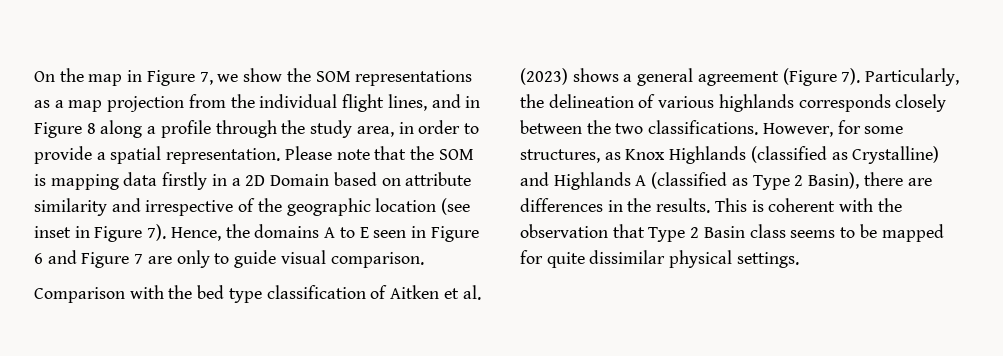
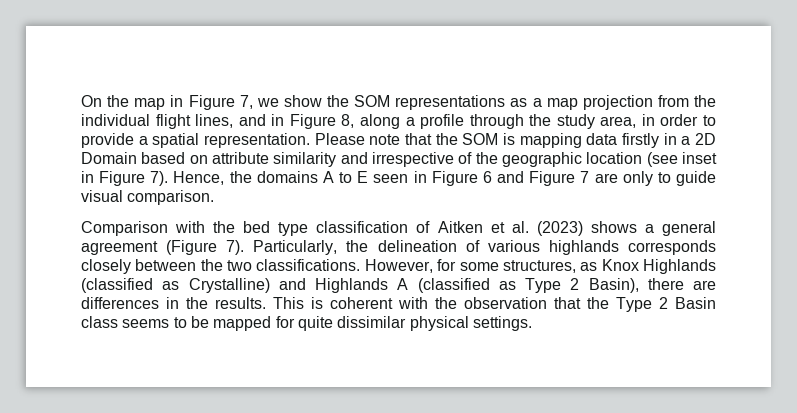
[86,123,96,134] 8 -> [341,114,355,128] 8,
(645, 231) none -> [587,297,609,309] the

